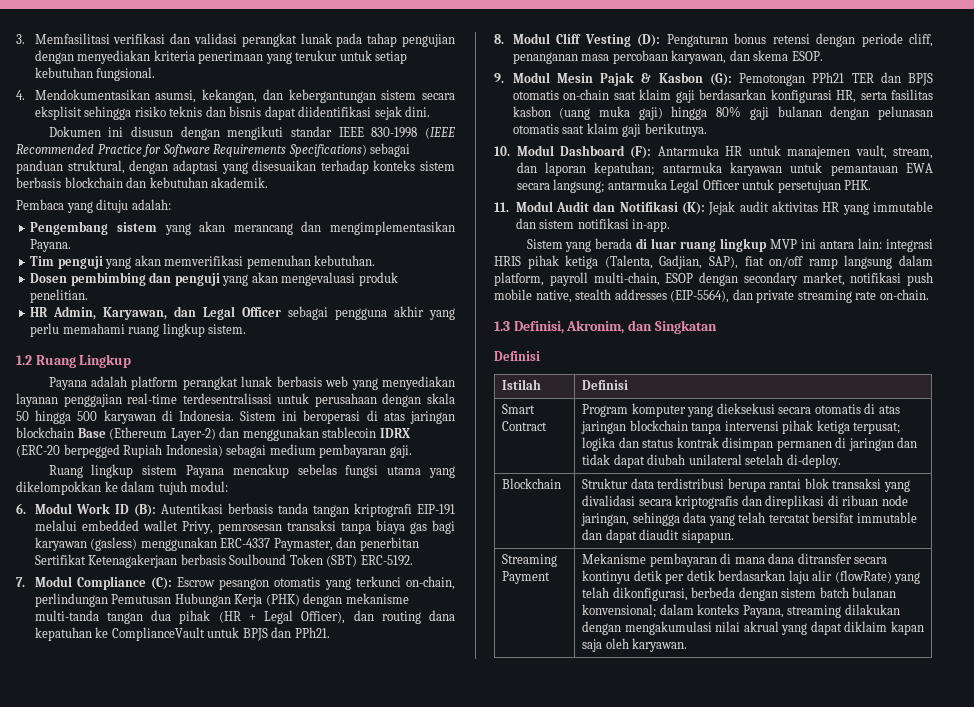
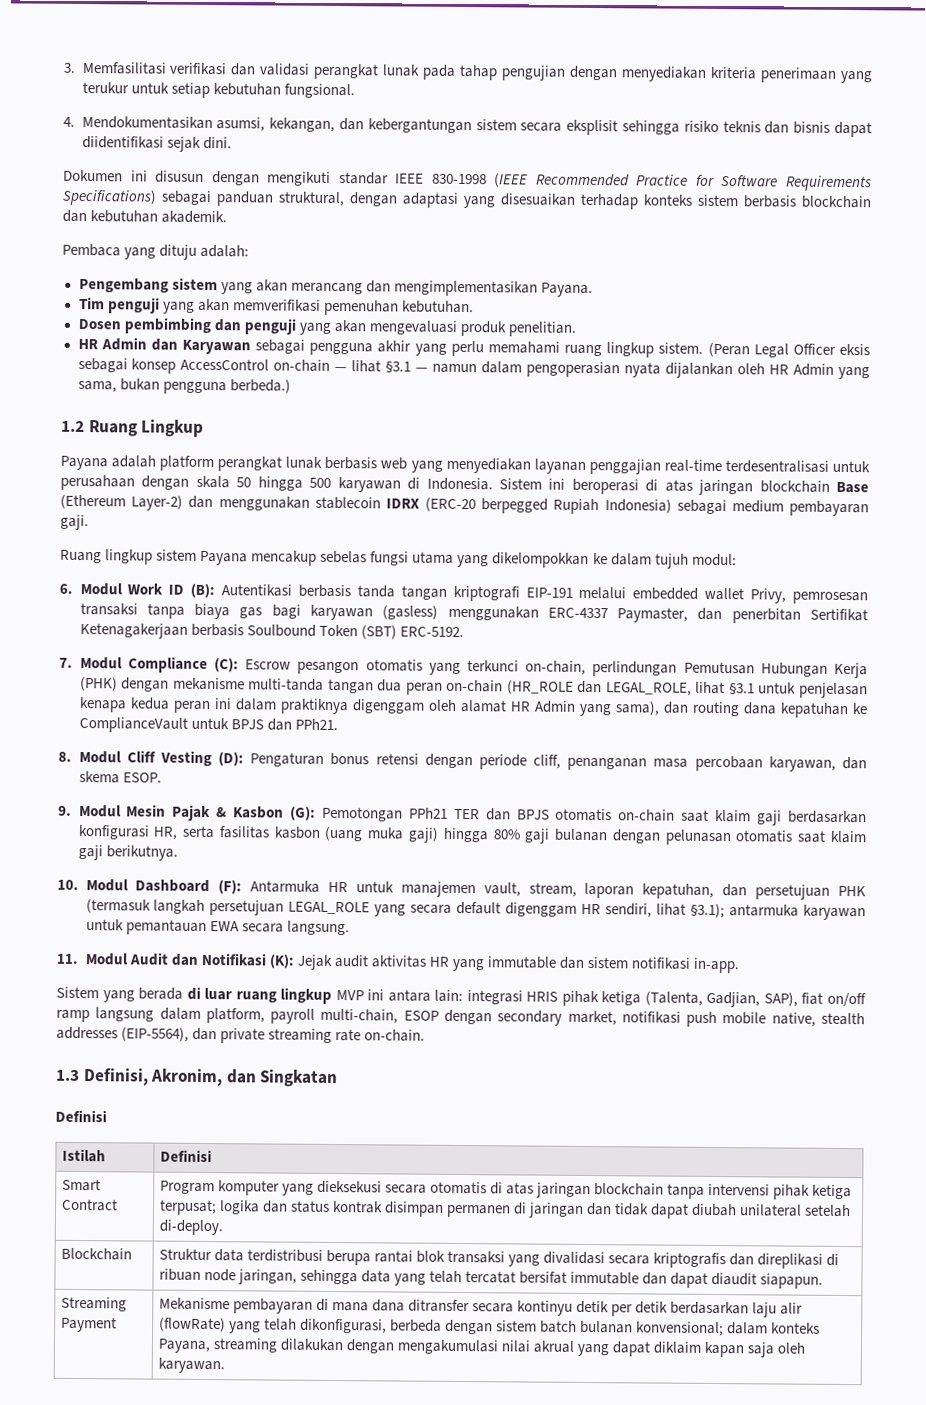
[53,306,282,320] Admin, Karyawan, dan Legal Officer -> [100,337,251,355] Admin dan Karyawan
(247, 329) none -> [707,342,870,358] [77,357,870,380] [77,378,291,395] (Peran Legal Officer eksis sebagai konsep AccessControl on-chain — lihat §3.1 — namun dalam pengoperasian nyata dijalankan oleh HR Admin yang sama, bukan pengguna berbeda.)
[179,610,346,624] pihak (HR + Legal Officer), -> [405,679,869,699] [78,696,660,717] peran on-chain (HR_ROLE dan LEGAL_ROLE, lihat §3.1 untuk penjelasan kenapa kedua peran ini dalam praktiknya digenggam oleh alamat HR Admin yang sama),
[516,162,655,176] dan laporan kepatuhan; -> [584,882,866,900] [85,899,726,919] laporan kepatuhan, dan persetujuan PHK (termasuk langkah persetujuan LEGAL_ROLE yang secara default digenggam HR sendiri, lihat §3.1);
[553,179,872,193] langsung; antarmuka Legal Officer untuk persetujuan PHK. -> [286,920,350,936] langsung.

